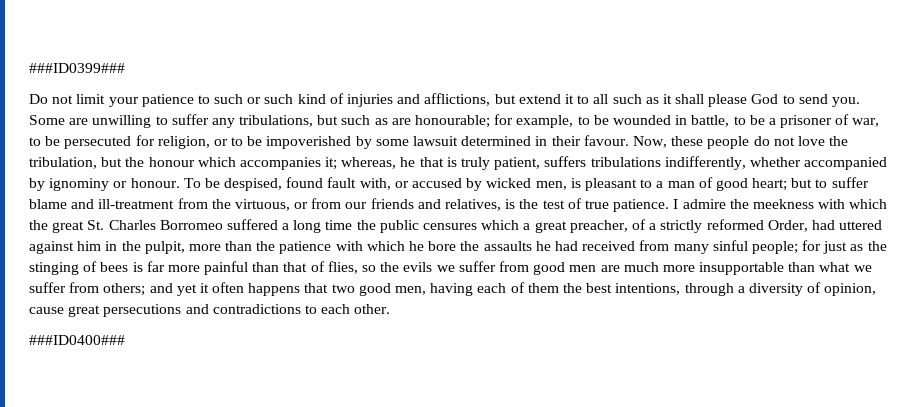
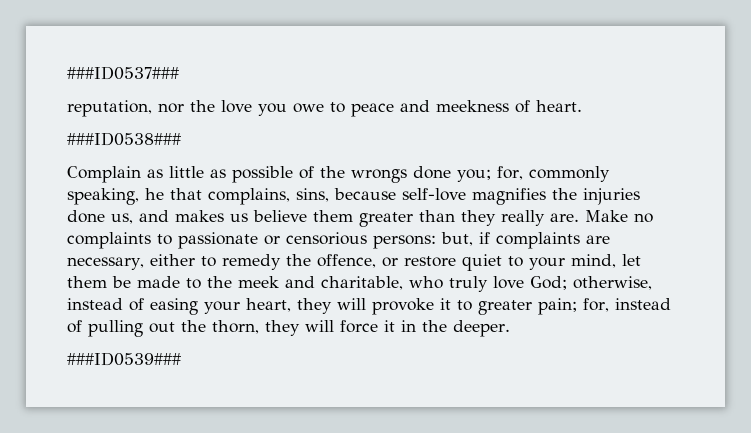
[29,63,125,73] [29,93,860,107] [29,114,880,128] [29,135,849,149] [29,156,888,170] [29,177,869,191] [29,198,888,212] [29,219,883,233] [29,240,887,254] [29,261,872,275] [29,282,877,296] [29,304,391,317] [29,335,125,345] ###ID0399### // Do not limit your patience to such or such kind of injuries and afflictions, but extend it to all such as it shall please God to send you. Some are unwilling to suffer any tribulations, but such as are honourable; for example, to be wounded in battle, to be a prisoner of war, to be persecuted for religion, or to be impoverished by some lawsuit determined in their favour. Now, these people do not love the tribulation, but the honour which accompanies it; whereas, he that is truly patient, suffers tribulations indifferently, whether accompanied by ignominy or honour. To be despised, found fault with, or accused by wicked men, is pleasant to a man of good heart; but to suffer blame and ill-treatment from the virtuous, or from our friends and relatives, is the test of true patience. I admire the meekness with which the great St. Charles Borromeo suffered a long time the public censures which a great preacher, of a strictly reformed Order, had uttered against him in the pulpit, more than the patience with which he bore the assaults he had received from many sinful people; for just as the stinging of bees is far more painful than that of flies, so the evils we suffer from good men are much more insupportable than what we suffer from others; and yet it often happens that two good men, having each of them the best intentions, through a diversity of opinion, cause great persecutions and contradictions to each other. // ###ID0400### -> [67,66,179,80] [67,100,582,117] [67,132,181,146] [67,166,610,183] [67,188,640,205] [67,210,653,227] [67,232,610,249] [67,254,641,271] [67,276,652,292] [67,298,671,315] [67,320,510,337] [67,352,181,366] ###ID0537### // reputation, nor the love you owe to peace and meekness of heart. // ###ID0538### // Complain as little as possible of the wrongs done you; for, commonly speaking, he that complains, sins, because self-love magnifies the injuries done us, and makes us believe them greater than they really are. Make no complaints to passionate or censorious persons: but, if complaints are necessary, either to remedy the offence, or restore quiet to your mind, let them be made to the meek and charitable, who truly love God; otherwise, instead of easing your heart, they will provoke it to greater pain; for, instead of pulling out the thorn, they will force it in the deeper. // ###ID0539###

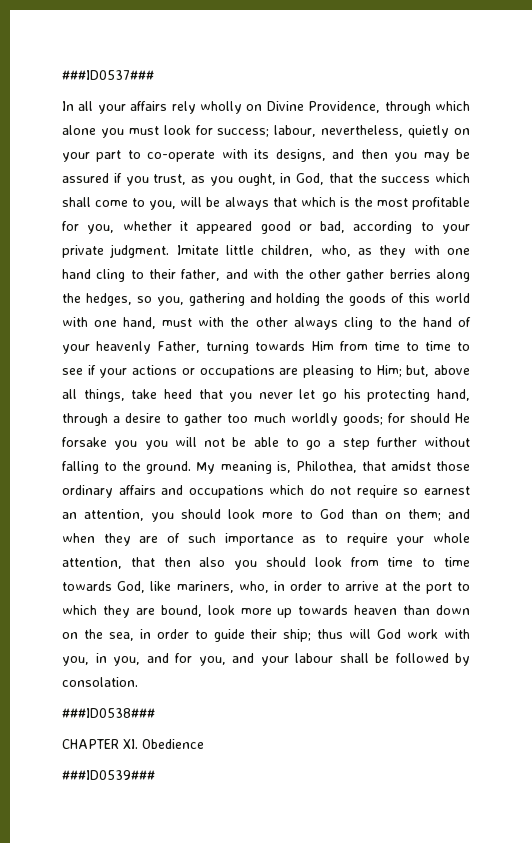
[67,100,582,117] [67,132,181,146] [67,166,610,183] [67,188,640,205] [67,210,653,227] [67,232,610,249] [67,254,641,271] [67,276,652,292] [67,298,671,315] [67,320,510,337] reputation, nor the love you owe to peace and meekness of heart. // ###ID0538### // Complain as little as possible of the wrongs done you; for, commonly speaking, he that complains, sins, because self-love magnifies the injuries done us, and makes us believe them greater than they really are. Make no complaints to passionate or censorious persons: but, if complaints are necessary, either to remedy the offence, or restore quiet to your mind, let them be made to the meek and charitable, who truly love God; otherwise, instead of easing your heart, they will provoke it to greater pain; for, instead of pulling out the thorn, they will force it in the deeper. -> [62,101,470,114] [62,125,471,138] [62,149,470,162] [62,173,470,186] [62,197,470,210] [62,221,471,234] [62,244,470,258] [62,269,471,282] [62,293,471,306] [62,317,471,330] [62,341,471,354] [62,365,471,378] [62,389,470,402] [62,413,470,426] [62,437,470,450] [62,461,471,474] [62,485,470,498] [62,509,470,522] [62,533,470,546] [62,557,471,570] [62,581,471,594] [62,605,470,618] [62,629,470,642] [62,653,470,666] [62,677,138,687] [62,708,155,718] [62,739,204,749] In all your affairs rely wholly on Divine Providence, through which alone you must look for success; labour, nevertheless, quietly on your part to co-operate with its designs, and then you may be assured if you trust, as you ought, in God, that the success which shall come to you, will be always that which is the most profitable for you, whether it appeared good or bad, according to your private judgment. Imitate little children, who, as they with one hand cling to their father, and with the other gather berries along the hedges, so you, gathering and holding the goods of this world with one hand, must with the other always cling to the hand of your heavenly Father, turning towards Him from time to time to see if your actions or occupations are pleasing to Him; but, above all things, take heed that you never let go his protecting hand, through a desire to gather too much worldly goods; for should He forsake you you will not be able to go a step further without falling to the ground. My meaning is, Philothea, that amidst those ordinary affairs and occupations which do not require so earnest an attention, you should look more to God than on them; and when they are of such importance as to require your whole attention, that then also you should look from time to time towards God, like mariners, who, in order to arrive at the port to which they are bound, look more up towards heaven than down on the sea, in order to guide their ship; thus will God work with you, in you, and for you, and your labour shall be followed by consolation. // ###ID0538### // CHAPTER XI. Obedience

